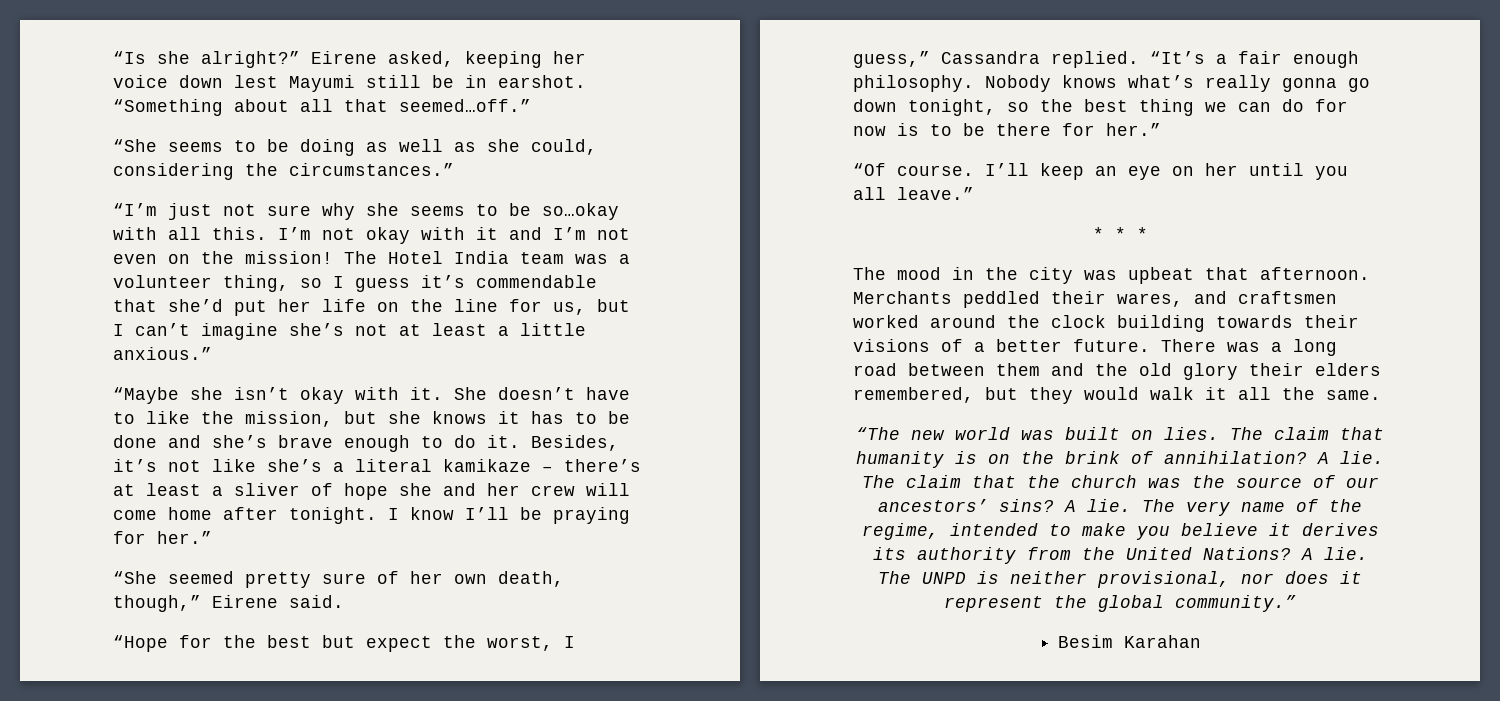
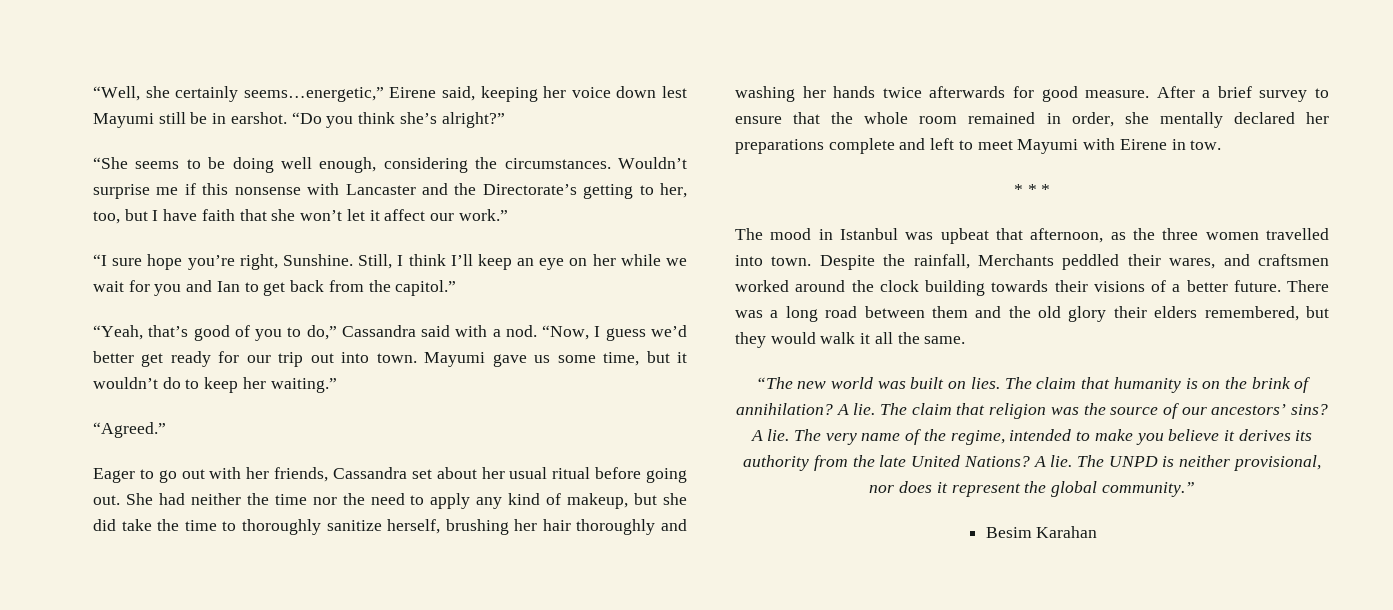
[113,51,454,68] “Is she alright?” Eirene asked, -> [93,86,475,102] “Well, she certainly seems…energetic,” Eirene said,
[113,99,531,116] “Something about all that seemed…off.” -> [291,112,505,128] “Do you think she’s alright?”
[366,139,597,155] [113,163,454,180] [113,203,619,220] [113,227,630,244] [113,251,630,264] [113,275,597,292] [113,299,630,316] [113,323,586,340] [113,347,212,360] [113,387,630,404] [113,411,630,427] [113,435,619,452] [113,459,641,472] [113,483,630,500] [113,507,630,524] [113,531,212,544] [113,571,564,588] [113,595,344,612] [113,635,575,652] [853,51,1359,68] [853,75,1370,92] [853,99,1348,116] [853,123,1161,136] [853,163,974,176] as well as she could, considering the circumstances.” // “I’m just not sure why she seems to be so…okay with all this. I’m not okay with it and I’m not even on the mission! The Hotel India team was a volunteer thing, so I guess it’s commendable that she’d put her life on the line for us, but I can’t imagine she’s not at least a little anxious.” // “Maybe she isn’t okay with it. She doesn’t have to like the mission, but she knows it has to be done and she’s brave enough to do it. Besides, it’s not like she’s a literal kamikaze – there’s at least a sliver of hope she and her crew will come home after tonight. I know I’ll be praying for her.” // “She seemed pretty sure of her own death, though,” Eirene said. // “Hope for the best but expect the worst, I guess,” Cassandra replied. “It’s a fair enough philosophy. Nobody knows what’s really gonna go down tonight, so the best thing we can do for now is to be there for her.” // “Of course. -> [281,157,687,173] [93,183,687,199] [93,209,508,224] [93,254,446,270] well enough, considering the circumstances. Wouldn’t surprise me if this nonsense with Lancaster and the Directorate’s getting to her, too, but I have faith that she won’t let it affect our work.” // “I sure hope you’re right, Sunshine. Still, I think
[1249,163,1348,180] [853,187,974,200] until you all leave.” -> [620,254,687,266] [93,280,457,296] [93,325,687,341] [93,351,687,367] [93,377,337,393] [93,422,166,438] [93,467,687,483] [93,493,687,509] [93,519,687,535] [735,86,1329,102] [735,112,1329,128] [735,138,1222,154] while we wait for you and Ian to get back from the capitol.” // “Yeah, that’s good of you to do,” Cassandra said with a nod. “Now, I guess we’d better get ready for our trip out into town. Mayumi gave us some time, but it wouldn’t do to keep her waiting.” // “Agreed.” // Eager to go out with her friends, Cassandra set about her usual ritual before going out. She had neither the time nor the need to apply any kind of makeup, but she did take the time to thoroughly sanitize herself, brushing her hair thoroughly and washing her hands twice afterwards for good measure. After a brief survey to ensure that the whole room remained in order, she mentally declared her preparations complete and left to meet Mayumi with Eirene in tow.
[985,267,1073,284] the city -> [840,228,898,240] Istanbul
[1260,267,1370,280] afternoon. -> [1030,228,1329,243] [735,254,970,270] afternoon, as the three women travelled into town. Despite the rainfall,
[1026,475,1137,488] the church -> [989,403,1047,419] religion
(1115, 553) none -> [879,455,907,467] late

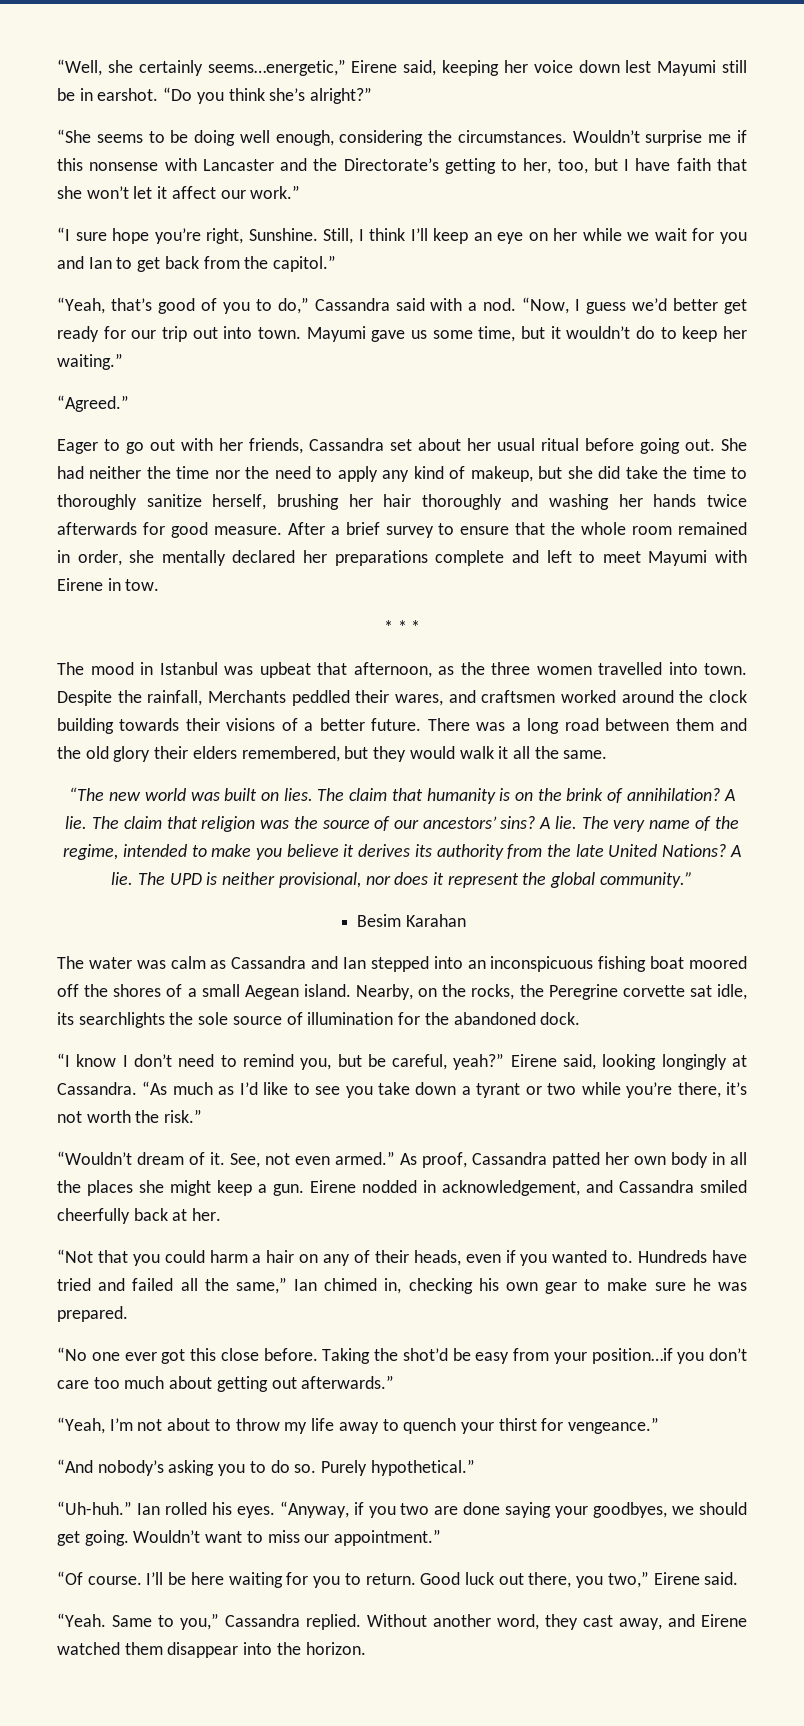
[1108,456,1158,467] UNPD -> [169,873,202,885] UPD
(1098, 532) none -> [57,956,747,972] [57,984,747,1000] [57,1012,581,1028] [57,1053,747,1070] [57,1081,747,1098] [57,1109,203,1123] [57,1151,747,1168] [57,1180,747,1196] [57,1208,222,1224] [57,1249,748,1266] [57,1277,747,1294] [57,1306,128,1322] [57,1347,747,1364] [57,1375,395,1392] [57,1417,660,1434] [57,1459,475,1476] [57,1501,747,1518] [57,1529,442,1546] [57,1571,739,1588] [57,1613,747,1630] [57,1642,366,1658] // The water was calm as Cassandra and Ian stepped into an inconspicuous fishing boat moored off the shores of a small Aegean island. Nearby, on the rocks, the Peregrine corvette sat idle, its searchlights the sole source of illumination for the abandoned dock. // “I know I don’t need to remind you, but be careful, yeah?” Eirene said, looking longingly at Cassandra. “As much as I’d like to see you take down a tyrant or two while you’re there, it’s not worth the risk.” // “Wouldn’t dream of it. See, not even armed.” As proof, Cassandra patted her own body in all the places she might keep a gun. Eirene nodded in acknowledgement, and Cassandra smiled cheerfully back at her. // “Not that you could harm a hair on any of their heads, even if you wanted to. Hundreds have tried and failed all the same,” Ian chimed in, checking his own gear to make sure he was prepared. // “No one ever got this close before. Taking the shot’d be easy from your position…if you don’t care too much about getting out afterwards.” // “Yeah, I’m not about to throw my life away to quench your thirst for vengeance.” // “And nobody’s asking you to do so. Purely hypothetical.” // “Uh-huh.” Ian rolled his eyes. “Anyway, if you two are done saying your goodbyes, we should get going. Wouldn’t want to miss our appointment.” // “Of course. I’ll be here waiting for you to return. Good luck out there, you two,” Eirene said. // “Yeah. Same to you,” Cassandra replied. Without another word, they cast away, and Eirene watched them disappear into the horizon.

